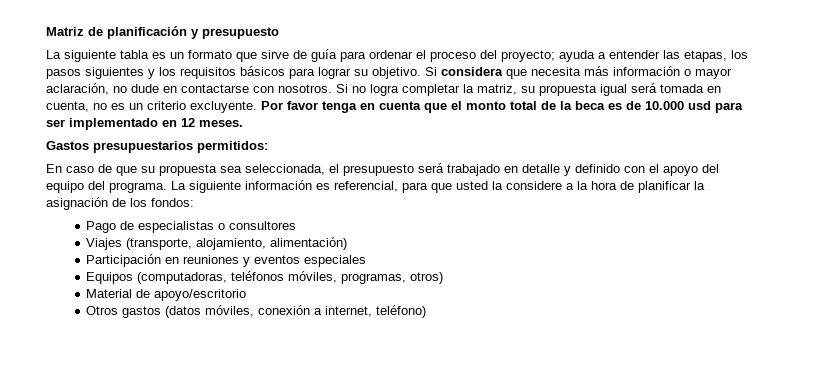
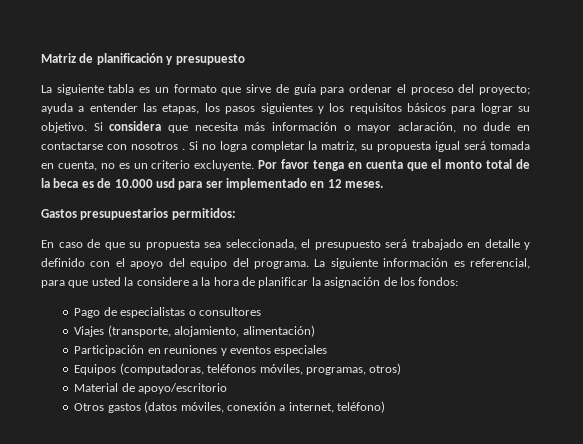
[278,84,332,93] nosotros. -> [130,142,185,150] nosotros .

